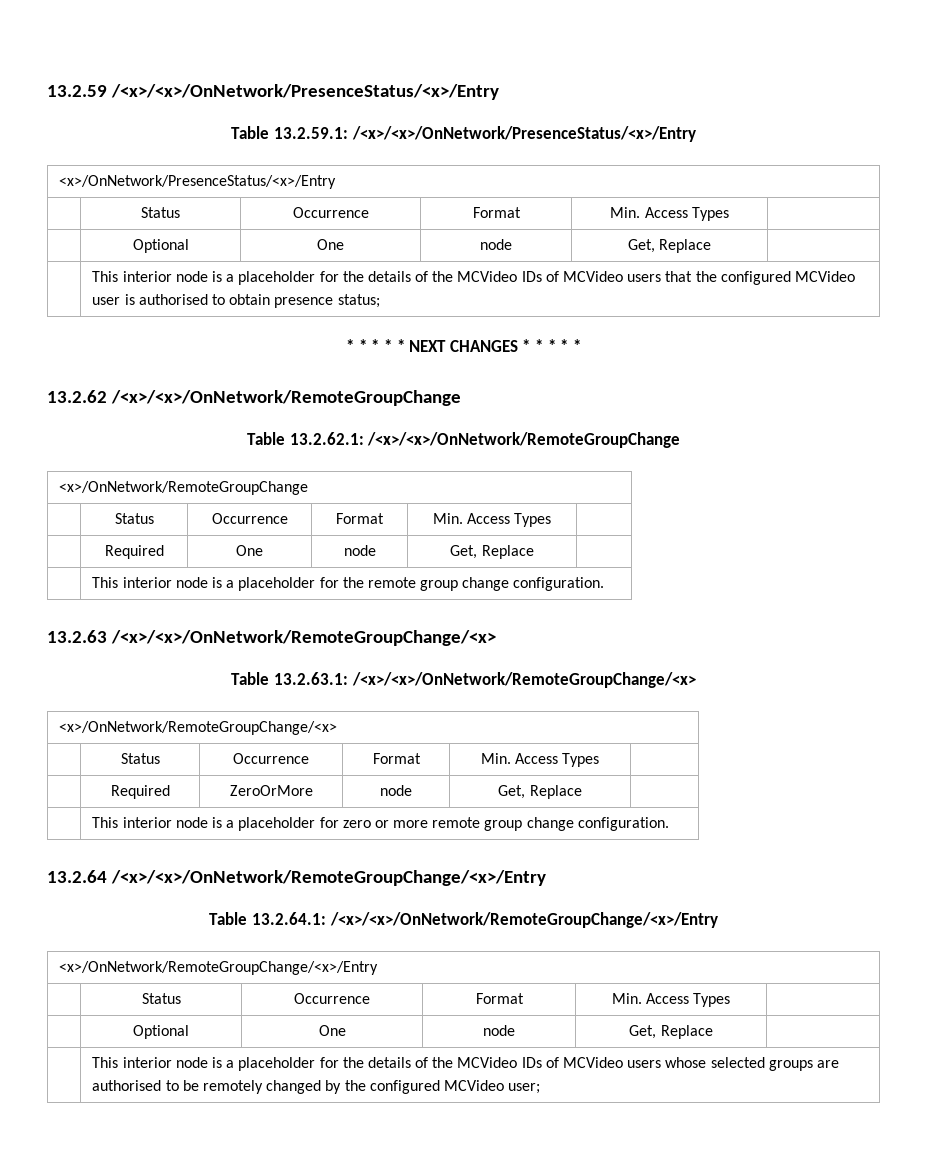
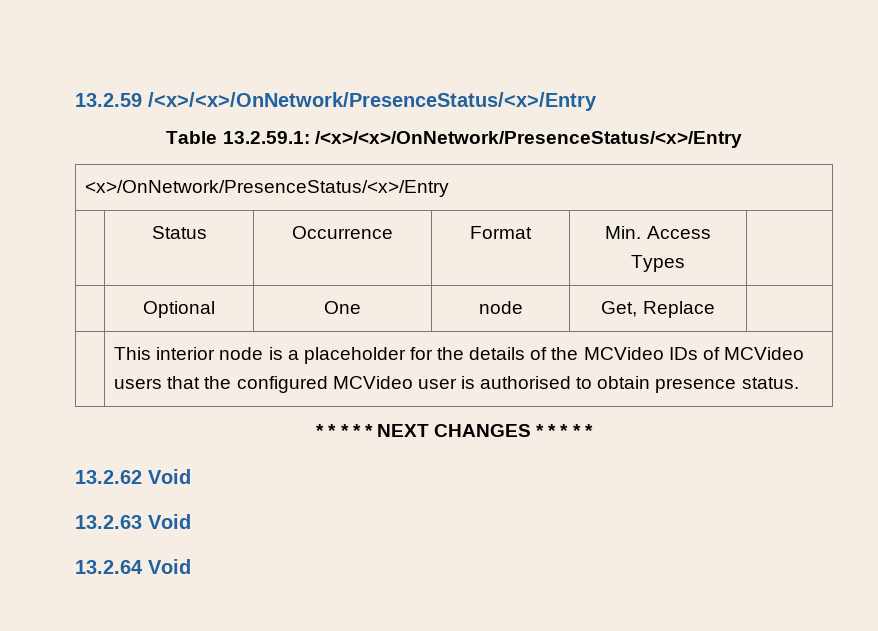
[337,294,380,308] status; -> [741,377,799,389] status.
[110,390,461,406] [246,432,681,448] [59,481,309,495] [114,513,154,524] [211,513,288,524] [336,513,384,524] [432,513,552,527] [104,545,164,559] [236,545,263,556] [343,545,376,556] [450,545,534,559] [92,577,605,591] [47,630,496,646] [231,672,696,688] [59,721,338,735] [120,753,160,764] [233,753,309,764] [372,753,421,764] [480,753,600,767] [110,785,170,799] [229,785,313,796] [380,785,412,796] [498,785,582,799] [92,817,669,831] [47,870,546,886] [209,912,718,928] [59,961,379,975] [141,993,181,1004] [294,993,370,1004] [475,993,524,1004] [611,993,731,1007] [133,1025,189,1039] [318,1025,346,1036] [483,1025,515,1036] [629,1025,713,1039] [92,1057,839,1071] [92,1080,541,1094] /<x>/<x>/OnNetwork/RemoteGroupChange // Table 13.2.62.1: /<x>/<x>/OnNetwork/RemoteGroupChange // <x>/OnNetwork/RemoteGroupChange // | Status | Occurrence | Format | Min. Access Types | // | Required | One | node | Get, Replace | // | This interior node is a placeholder for the remote group change configuration. // 13.2.63 /<x>/<x>/OnNetwork/RemoteGroupChange/<x> // Table 13.2.63.1: /<x>/<x>/OnNetwork/RemoteGroupChange/<x> // <x>/OnNetwork/RemoteGroupChange/<x> // | Status | Occurrence | Format | Min. Access Types | // | Required | ZeroOrMore | node | Get, Replace | // | This interior node is a placeholder for zero or more remote group change configuration. // 13.2.64 /<x>/<x>/OnNetwork/RemoteGroupChange/<x>/Entry // Table 13.2.64.1: /<x>/<x>/OnNetwork/RemoteGroupChange/<x>/Entry // <x>/OnNetwork/RemoteGroupChange/<x>/Entry // | Status | Occurrence | Format | Min. Access Types | // | Optional | One | node | Get, Replace | // | This interior node is a placeholder for the details of the MCVideo IDs of MCVideo users whose selected groups are authorised to be remotely changed by the configured MCVideo user; -> [148,469,191,484] [75,514,191,529] [75,559,191,574] Void // 13.2.63 Void // 13.2.64 Void

